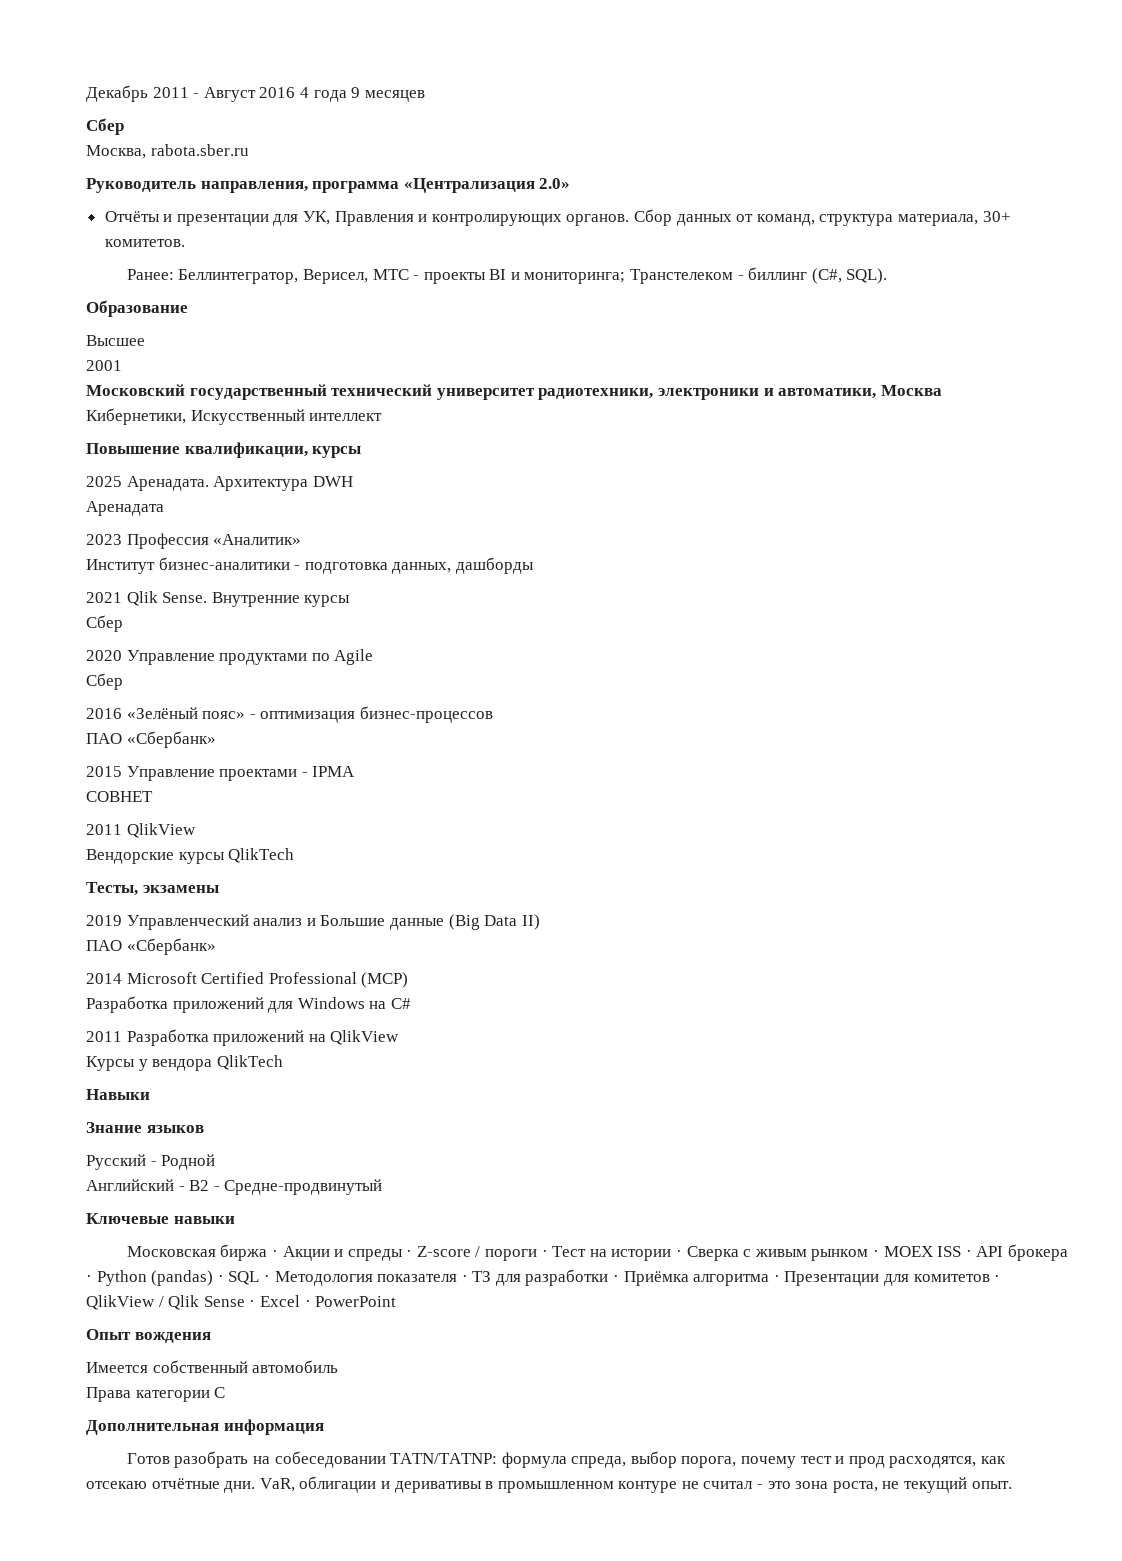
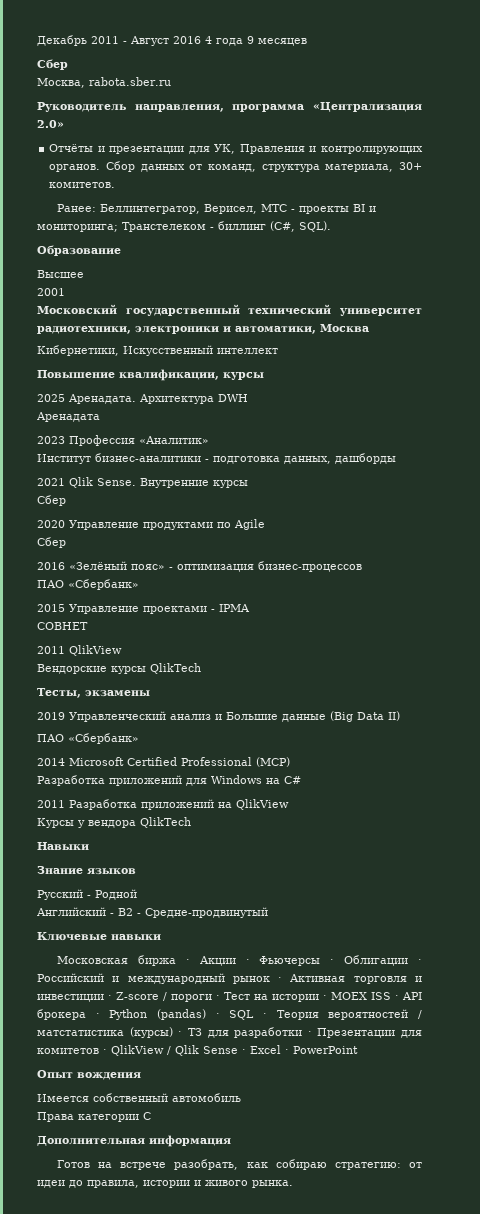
[334,1249,403,1261] и спреды -> [245,955,422,966] [37,973,422,984] [37,994,104,1002] · Фьючерсы · Облигации · Российский и международный рынок · Активная торговля и инвестиции
[686,1246,879,1261] Сверка с живым рынком · -> (327, 997) none
[274,1271,458,1286] Методология показателя -> [276,1009,422,1020] [37,1027,173,1038] Теория вероятностей / матстатистика (курсы)
[623,1271,780,1286] Приёмка алгоритма · -> (312, 1033) none
[174,1451,1006,1468] [86,1476,1012,1493] разобрать на собеседовании TATN/TATNP: формула спреда, выбор порога, почему тест и прод расходятся, как отсекаю отчётные дни. VaR, облигации и деривативы в промышленном контуре не считал - это зона роста, не текущий опыт. -> [98,1159,422,1170] [37,1180,293,1188] на встрече разобрать, как собираю стратегию: от идеи до правила, истории и живого рынка.

